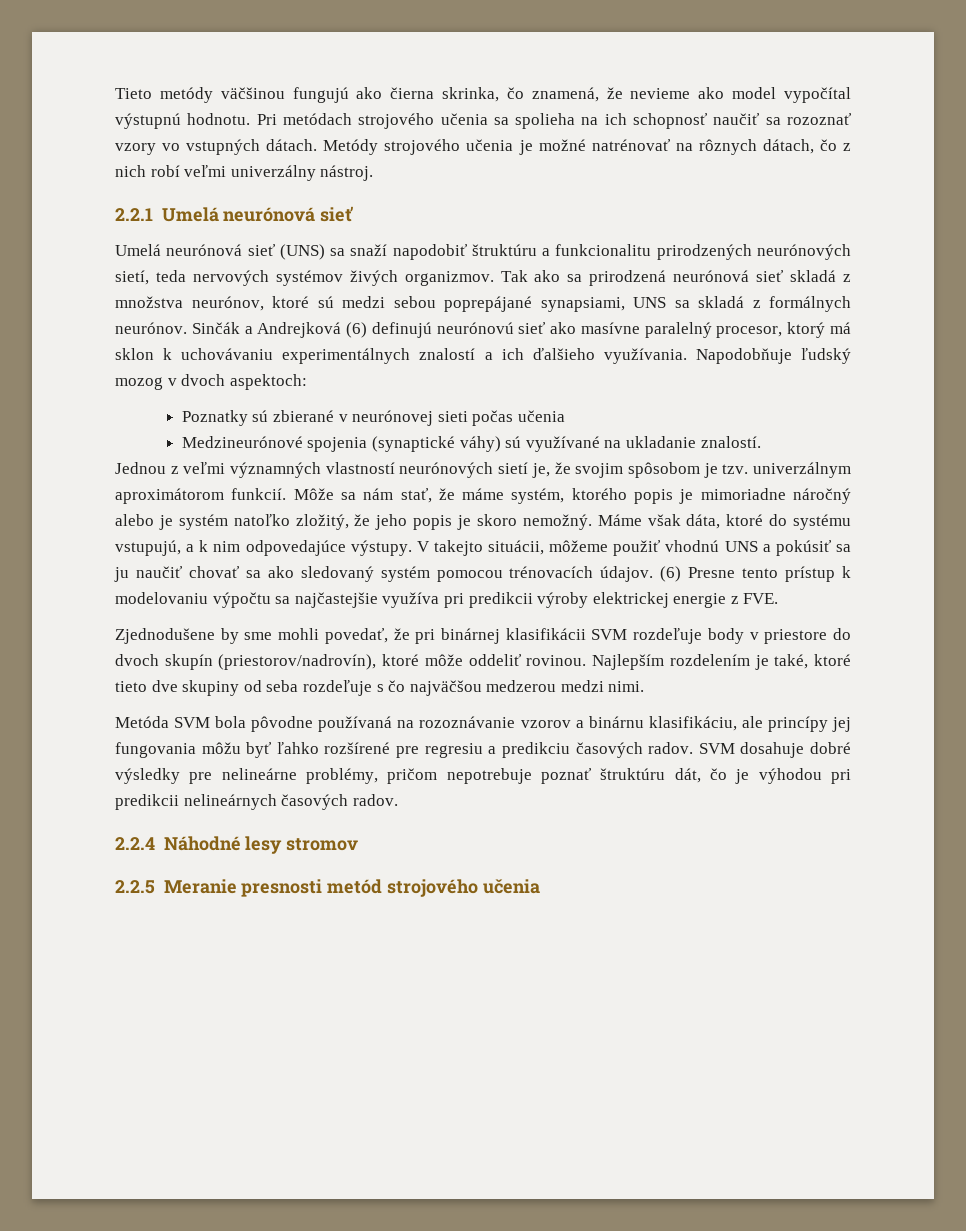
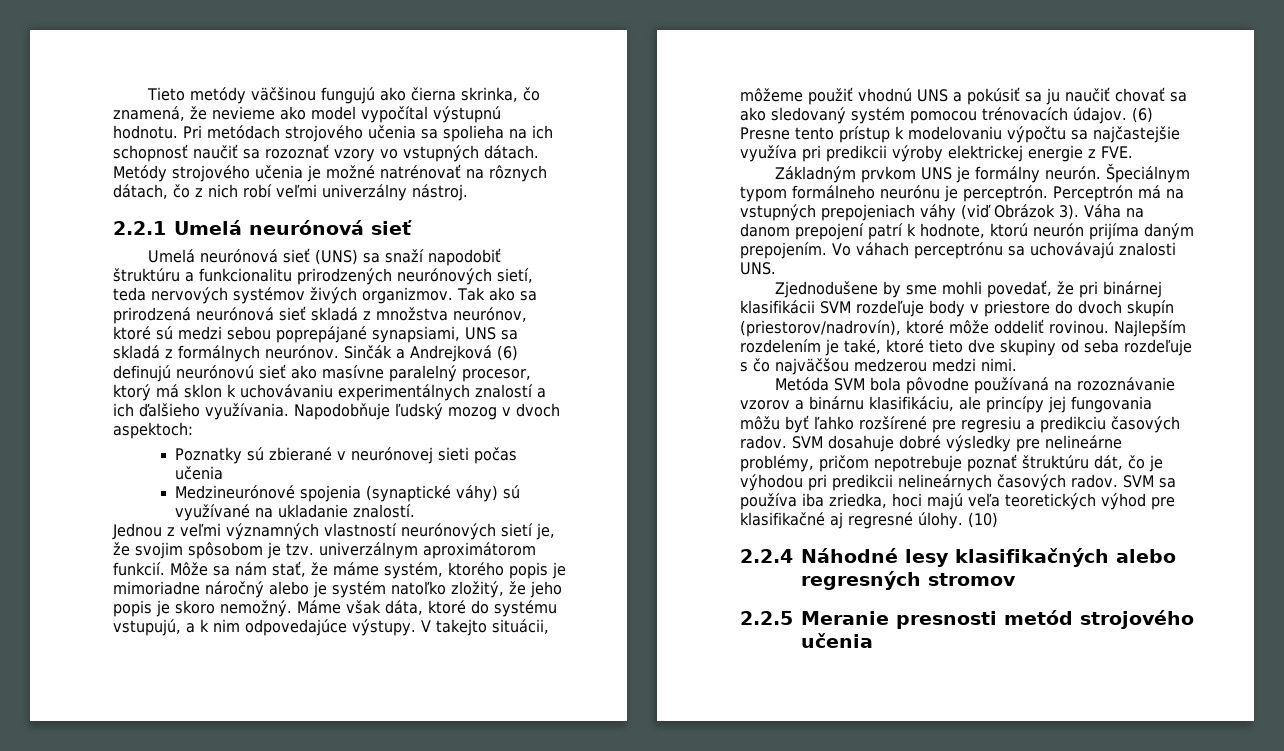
(779, 598) none -> [775,164,1191,183] [740,185,1184,202] [740,204,1144,221] [740,223,1194,240] [740,242,1176,259] [740,262,776,275] // Základným prvkom UNS je formálny neurón. Špeciálnym typom formálneho neurónu je perceptrón. Perceptrón má na vstupných prepojeniach váhy (viď Obrázok 3). Váha na danom prepojení patrí k hodnote, ktorú neurón prijíma daným prepojením. Vo váhach perceptrónu sa uchovávajú znalosti UNS.
(398, 800) none -> [1122,475,1176,488] [740,493,1175,510] [740,512,998,529] SVM sa používa iba zriedka, hoci majú veľa teoretických výhod pre klasifikačné aj regresné úlohy. (10)
(283, 845) none -> [955,548,1176,567] [801,571,921,590] klasifikačných alebo regresných

